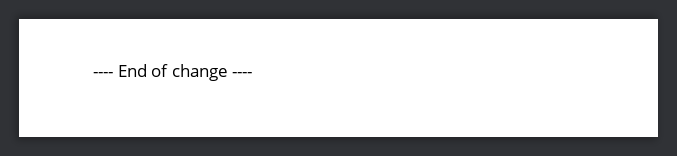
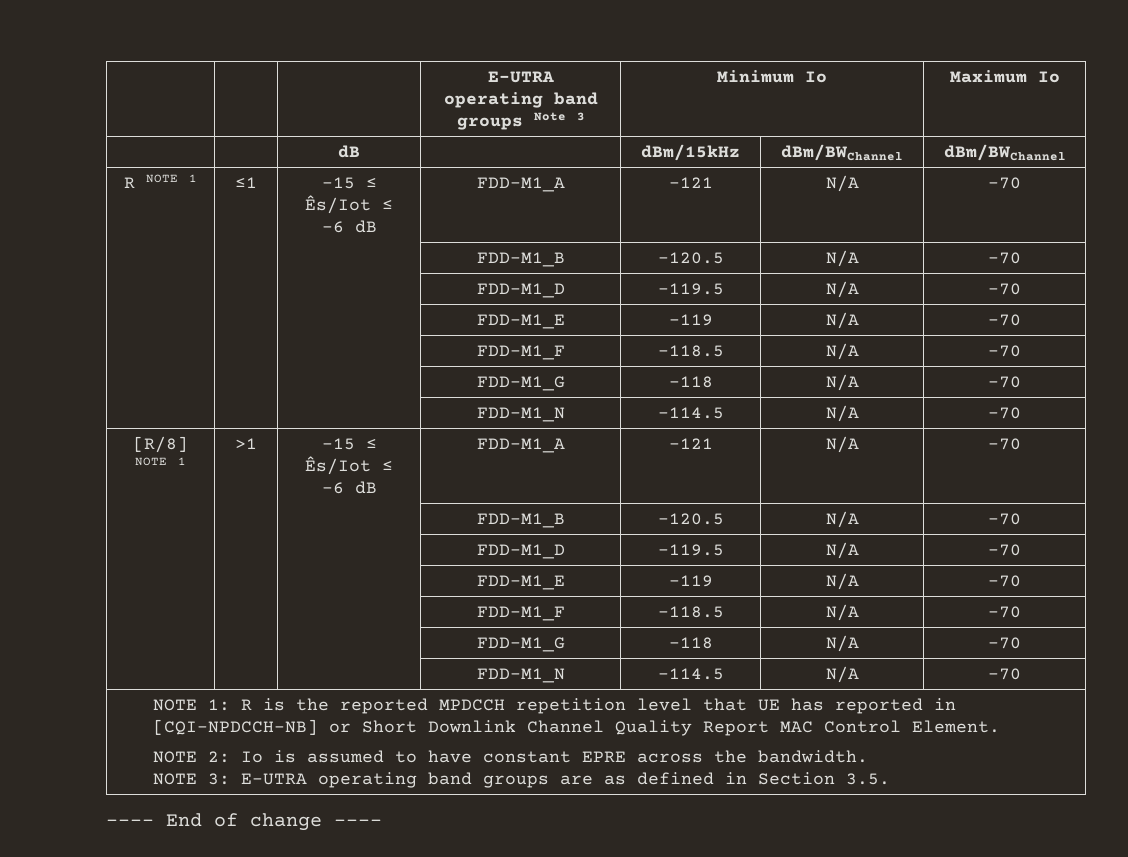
(93, 74) none -> [487,71,554,83] [443,92,598,108] [456,112,585,130] [717,70,827,83] [949,70,1060,83] [338,145,360,158] [641,144,740,161] [781,144,903,161] [943,144,1066,161] [124,174,197,188] [235,177,257,188] [321,177,377,189] [305,195,393,214] [321,220,377,233] [476,177,565,192] [668,177,713,188] [825,175,859,192] [988,177,1021,189] [476,252,565,267] [657,252,724,264] [825,250,859,267] [988,252,1021,264] [476,283,565,298] [657,283,724,295] [825,281,859,298] [988,283,1021,295] [476,314,565,329] [668,314,713,326] [825,312,859,329] [988,314,1021,326] [476,345,565,360] [657,345,724,357] [825,343,859,360] [988,345,1021,357] [476,376,565,391] [668,376,713,388] [825,374,859,391] [988,376,1021,388] [476,407,565,422] [657,407,724,419] [825,405,859,422] [988,407,1021,419] [133,436,188,453] [135,457,186,466] [235,438,257,449] [321,438,377,450] [305,456,393,475] [321,481,377,494] [476,438,565,453] [668,438,713,449] [825,436,859,453] [988,438,1021,450] [476,513,565,528] [657,513,724,525] [825,511,859,528] [988,513,1021,525] [476,544,565,559] [657,544,724,556] [825,542,859,559] [988,544,1021,556] [476,575,565,590] [668,575,713,587] [825,573,859,590] [988,575,1021,587] [476,606,565,621] [657,606,724,618] [825,604,859,621] [988,606,1021,618] [476,637,565,652] [668,637,713,649] [825,635,859,652] [988,637,1021,649] [476,668,565,683] [657,668,724,680] [825,666,859,683] [988,668,1021,680] [153,698,957,714] [153,719,1001,736] [153,750,869,763] [153,772,891,788] | | | E-UTRA operating band groups Note 3 | Minimum Io | Maximum Io // | | dB | | dBm/15kHz | dBm/BWChannel | dBm/BWChannel // R NOTE 1 | ≤1 | -15 ≤ Ês/Iot ≤ -6 dB | FDD-M1_A | -121 | N/A | -70 // | | | FDD-M1_B | -120.5 | N/A | -70 // | | | FDD-M1_D | -119.5 | N/A | -70 // | | | FDD-M1_E | -119 | N/A | -70 // | | | FDD-M1_F | -118.5 | N/A | -70 // | | | FDD-M1_G | -118 | N/A | -70 // | | | FDD-M1_N | -114.5 | N/A | -70 // [R/8] NOTE 1 | >1 | -15 ≤ Ês/Iot ≤ -6 dB | FDD-M1_A | -121 | N/A | -70 // | | | FDD-M1_B | -120.5 | N/A | -70 // | | | FDD-M1_D | -119.5 | N/A | -70 // | | | FDD-M1_E | -119 | N/A | -70 // | | | FDD-M1_F | -118.5 | N/A | -70 // | | | FDD-M1_G | -118 | N/A | -70 // | | | FDD-M1_N | -114.5 | N/A | -70 // NOTE 1: R is the reported MPDCCH repetition level that UE has reported in [CQI-NPDCCH-NB] or Short Downlink Channel Quality Report MAC Control Element. // NOTE 2: Io is assumed to have constant EPRE across the bandwidth. // NOTE 3: E-UTRA operating band groups are as defined in Section 3.5. //

